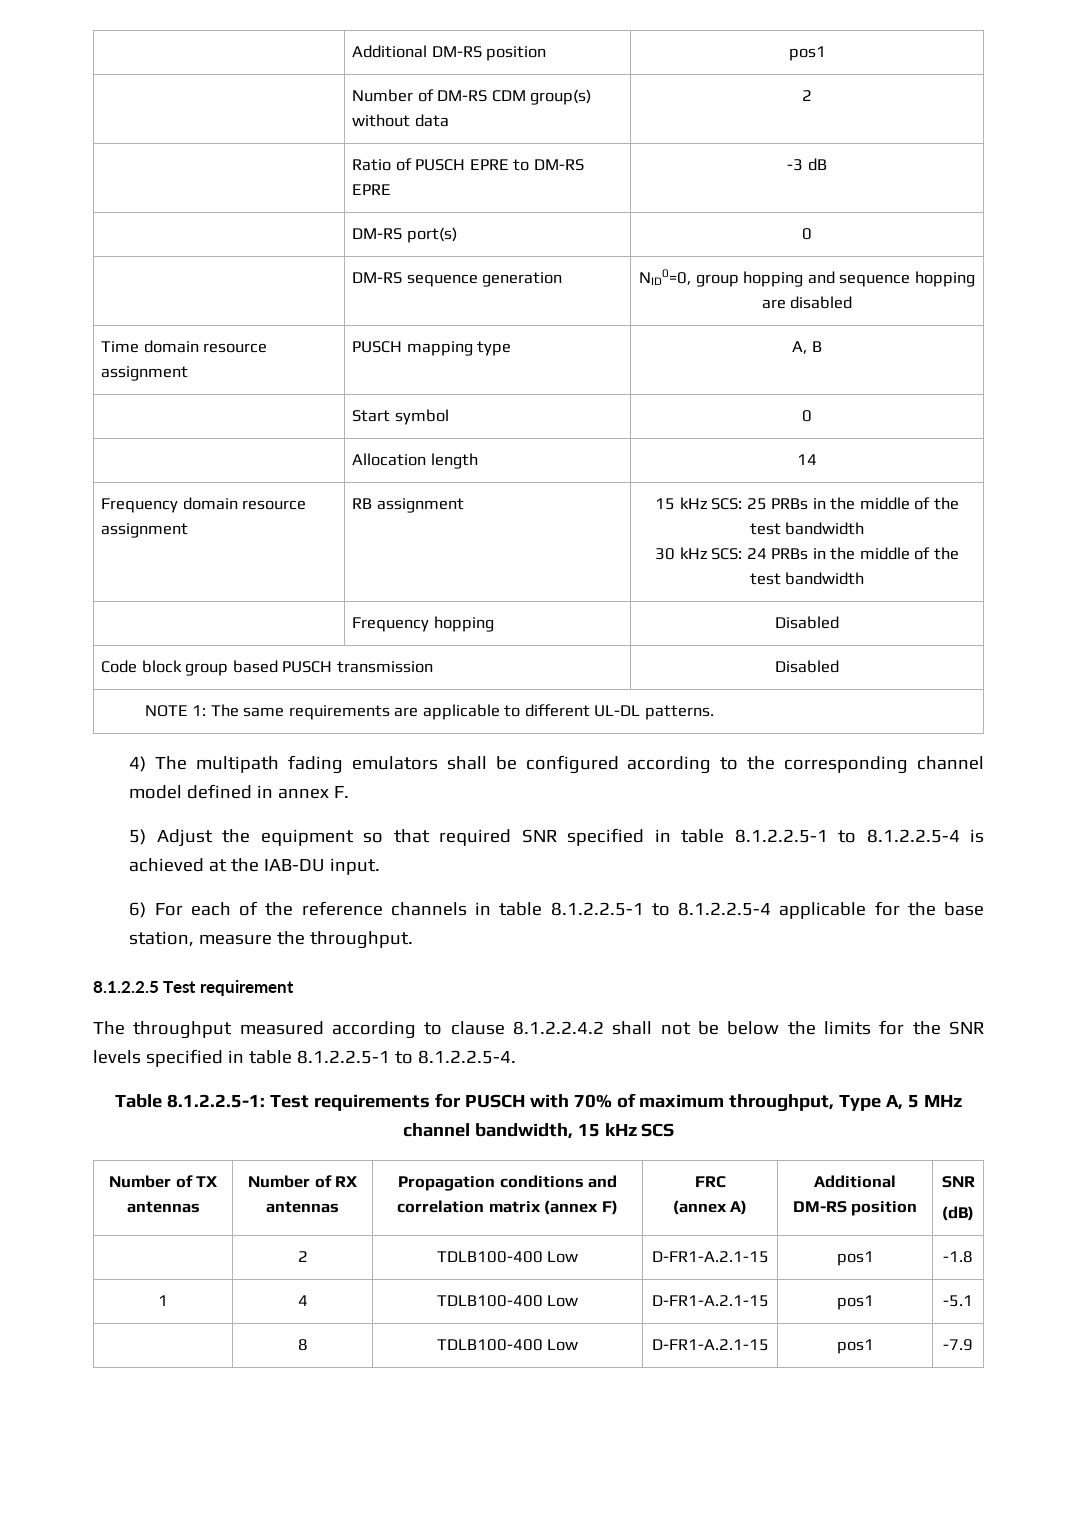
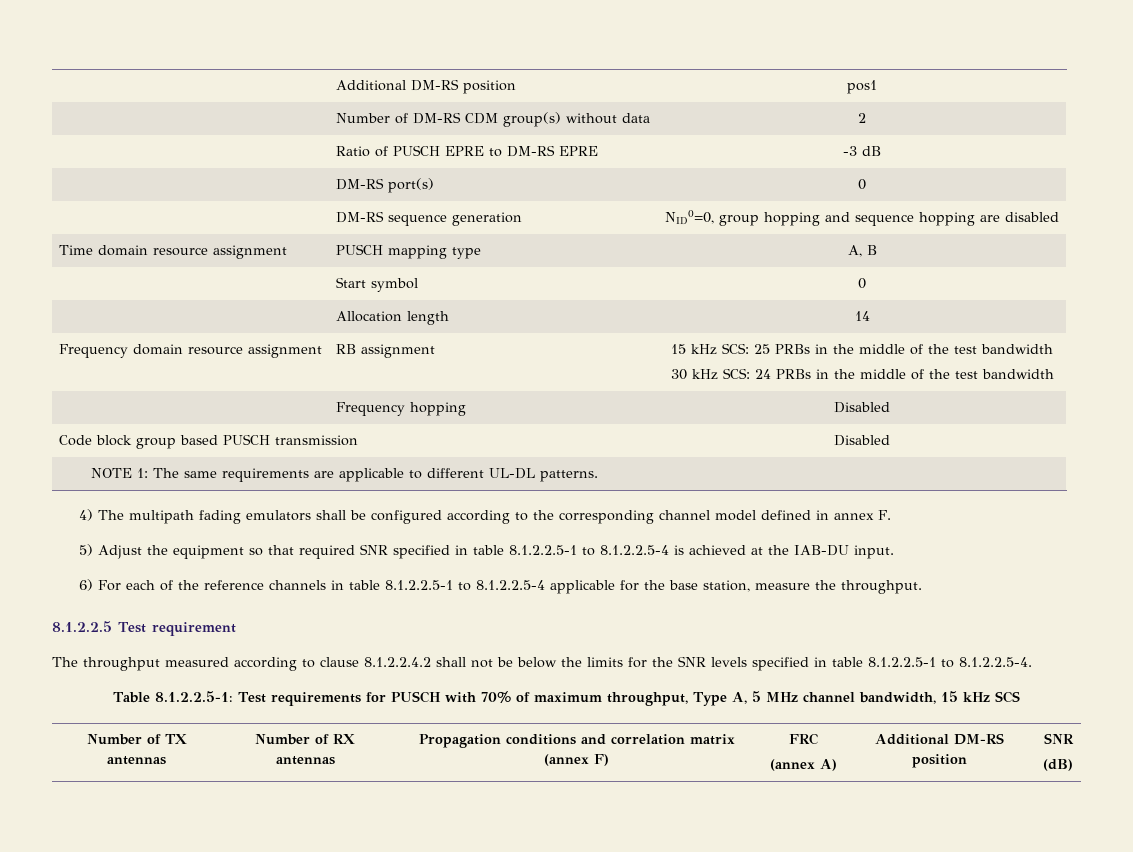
[297,1251,308,1262] [436,1251,579,1263] [651,1251,769,1263] [836,1251,874,1266] [943,1251,973,1263] [158,1295,168,1306] [297,1295,308,1306] [436,1295,579,1307] [651,1295,769,1307] [836,1295,874,1310] [943,1295,973,1307] [297,1339,308,1351] [436,1339,579,1351] [651,1339,769,1351] [836,1339,874,1354] [943,1339,973,1351] // | 2 | TDLB100-400 Low | D-FR1-A.2.1-15 | pos1 | -1.8 // 1 | 4 | TDLB100-400 Low | D-FR1-A.2.1-15 | pos1 | -5.1 // | 8 | TDLB100-400 Low | D-FR1-A.2.1-15 | pos1 | -7.9 -> (1073, 765) none

